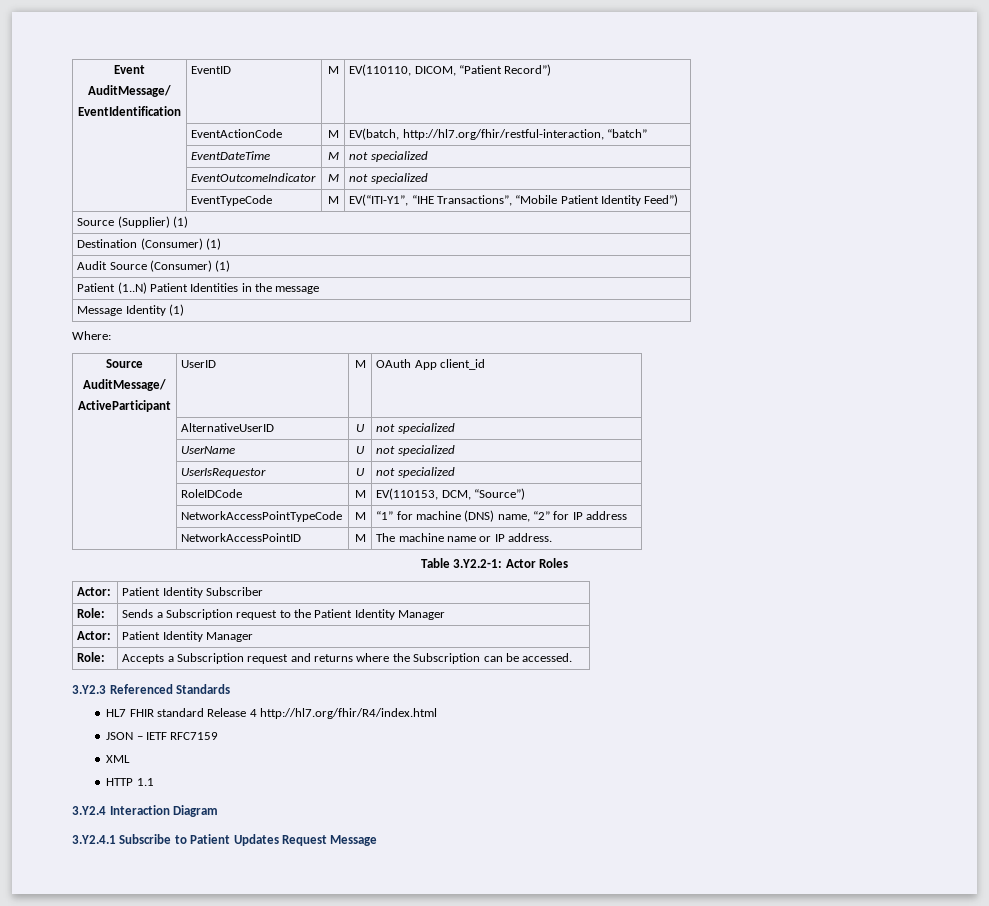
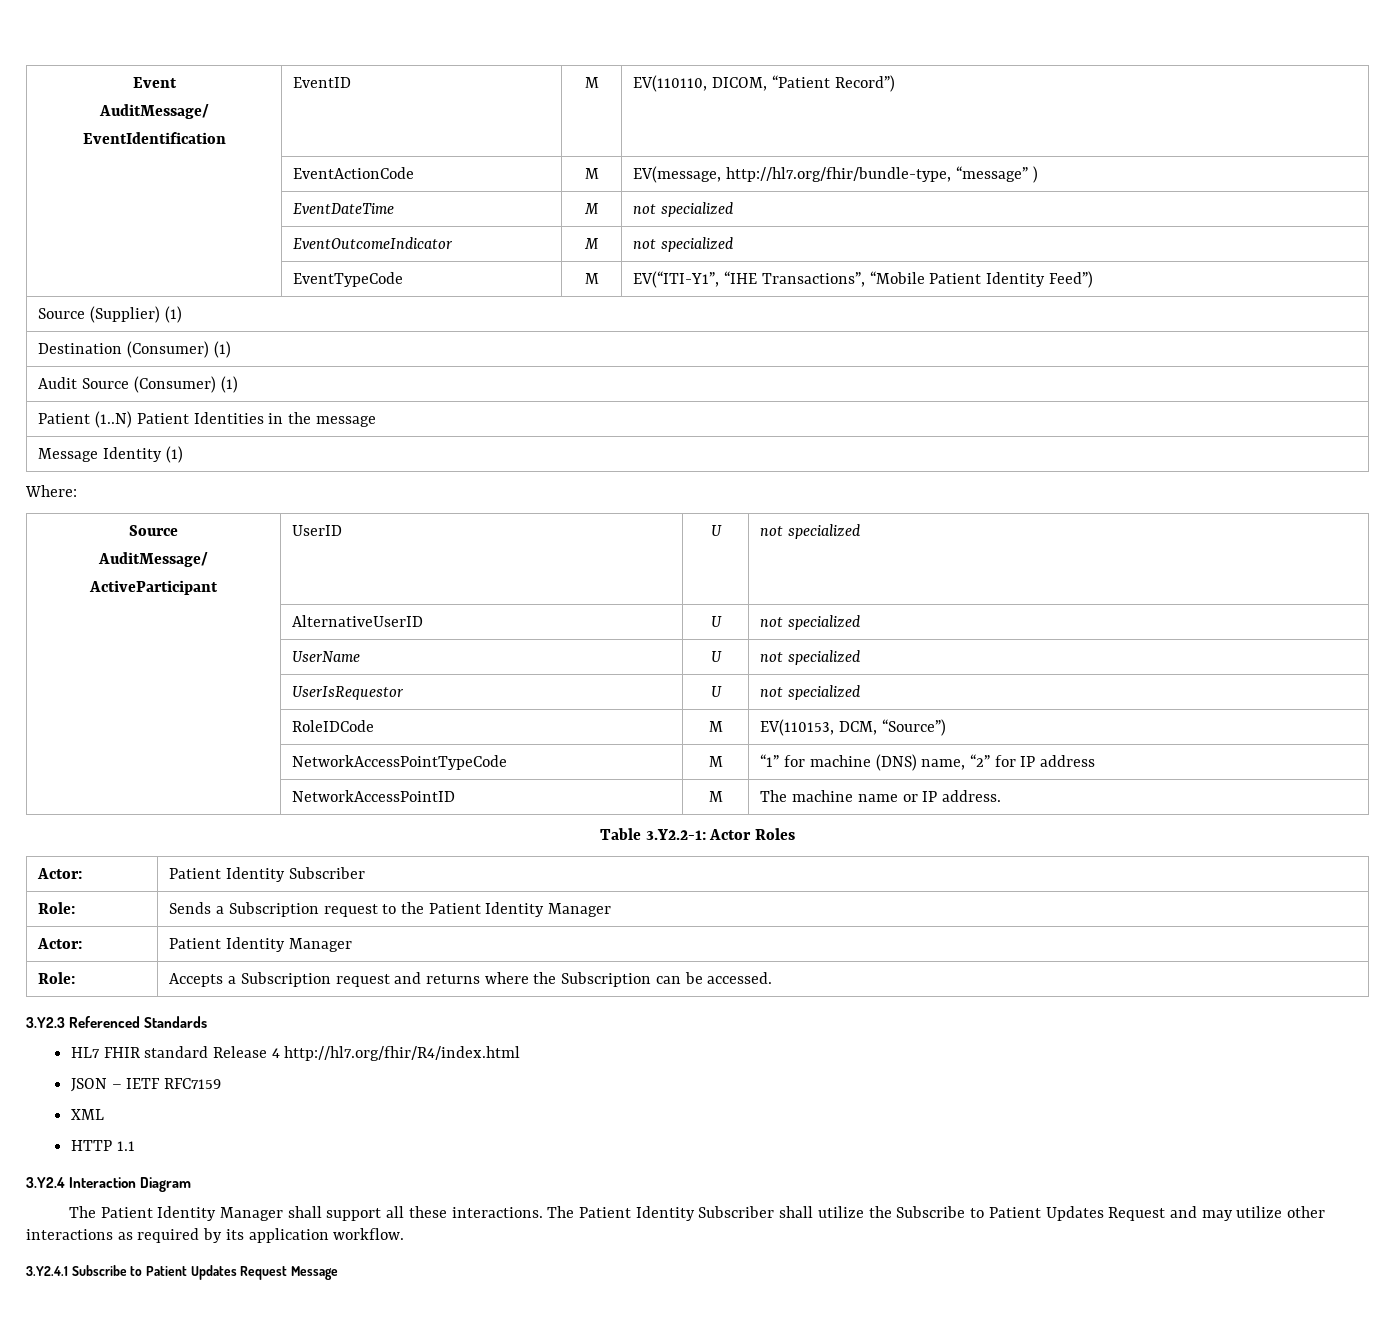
[349,128,647,140] EV(batch, http://hl7.org/fhir/restful-interaction, “batch” -> [633,166,1038,183] EV(message, http://hl7.org/fhir/bundle-type, “message” )
[354,360,366,368] [376,359,485,370] M | OAuth App client_id -> [710,525,722,536] [760,524,862,539] U | not specialized
(219, 811) none -> [68,1206,1326,1221] [26,1228,405,1243] // The Patient Identity Manager shall support all these interactions. The Patient Identity Subscriber shall utilize the Subscribe to Patient Updates Request and may utilize other interactions as required by its application workflow.

